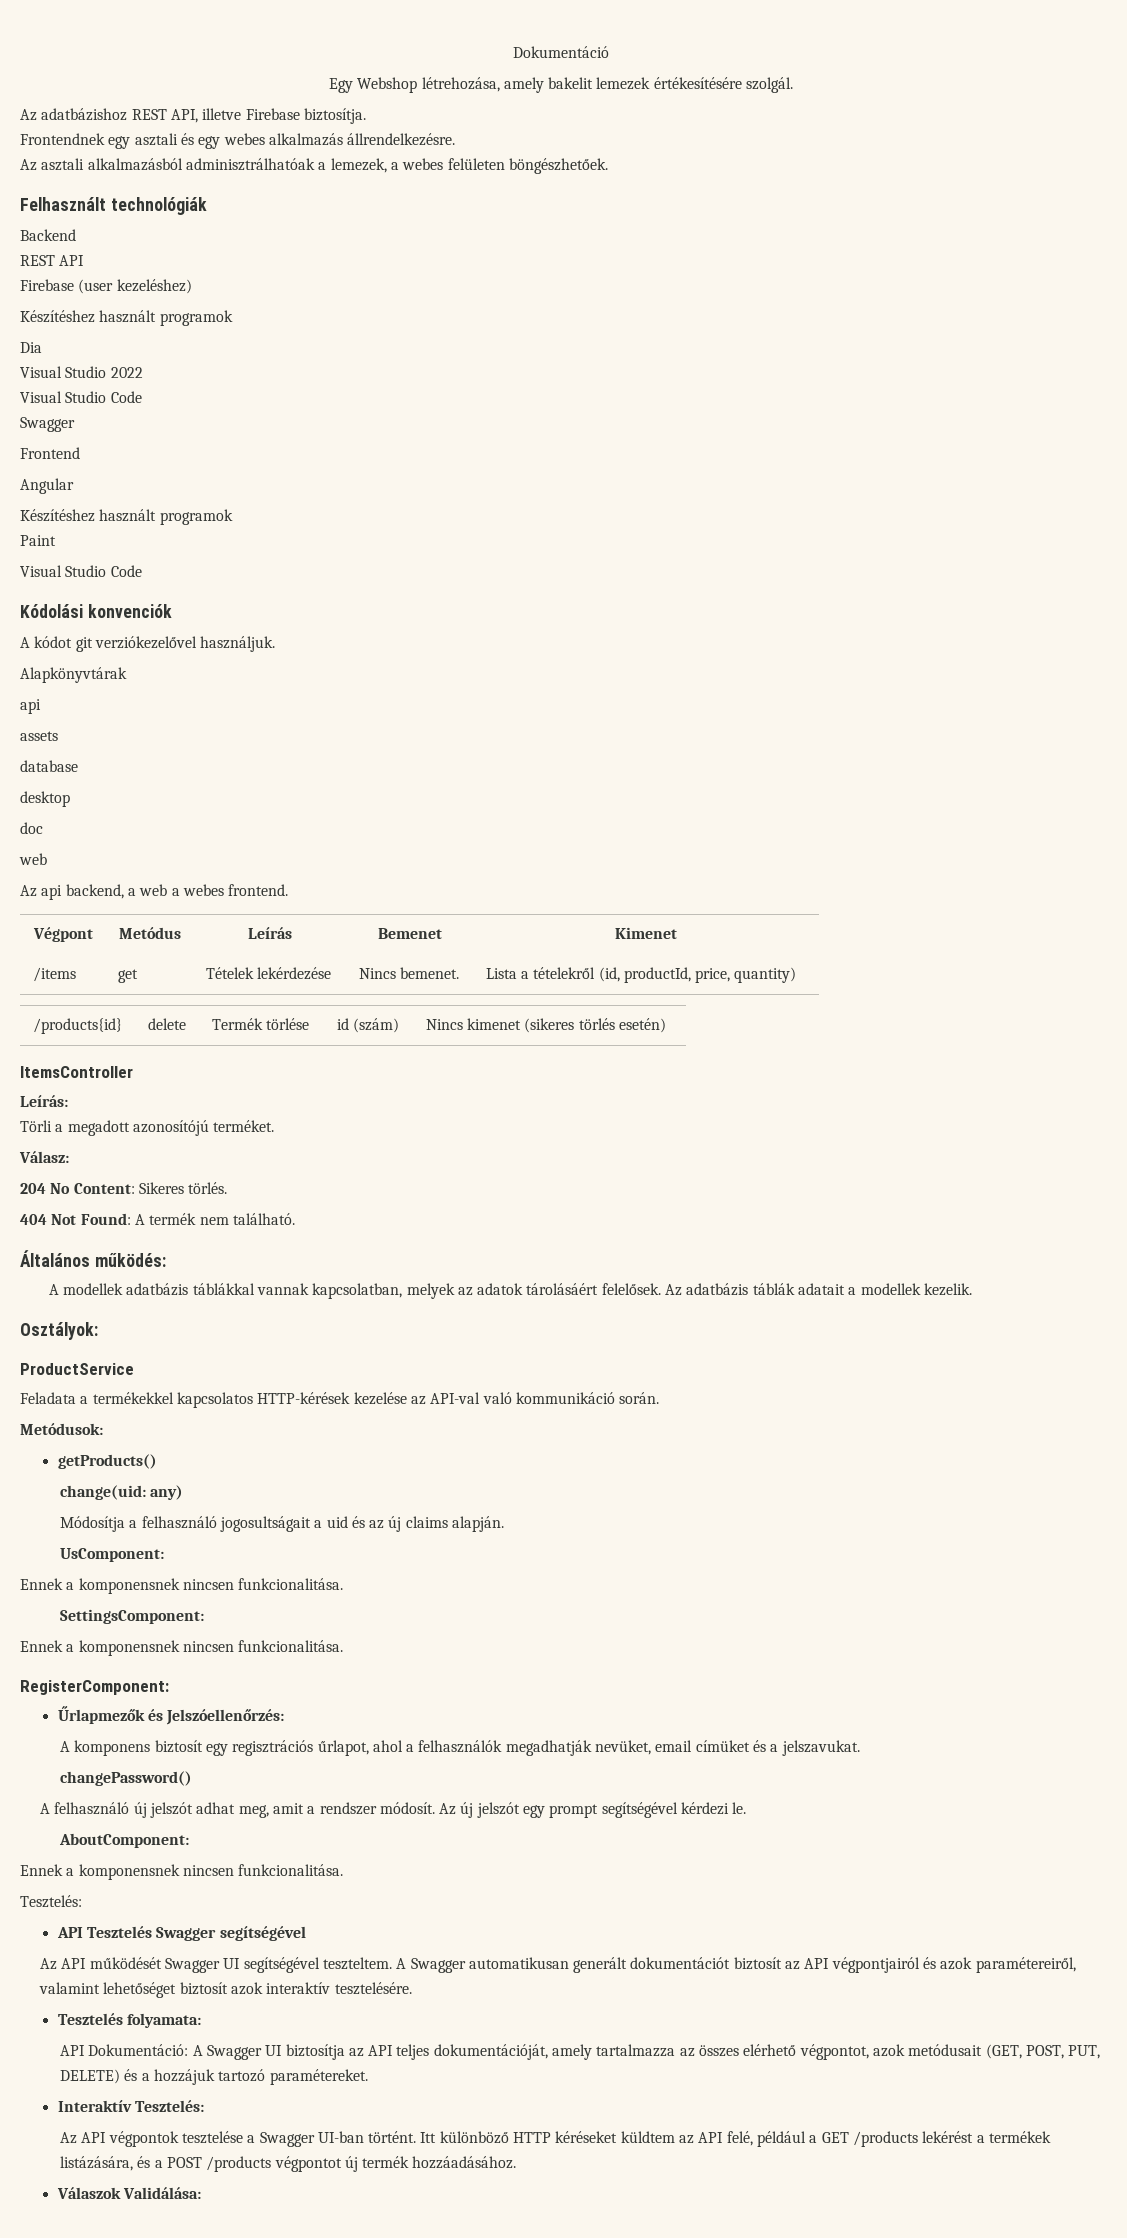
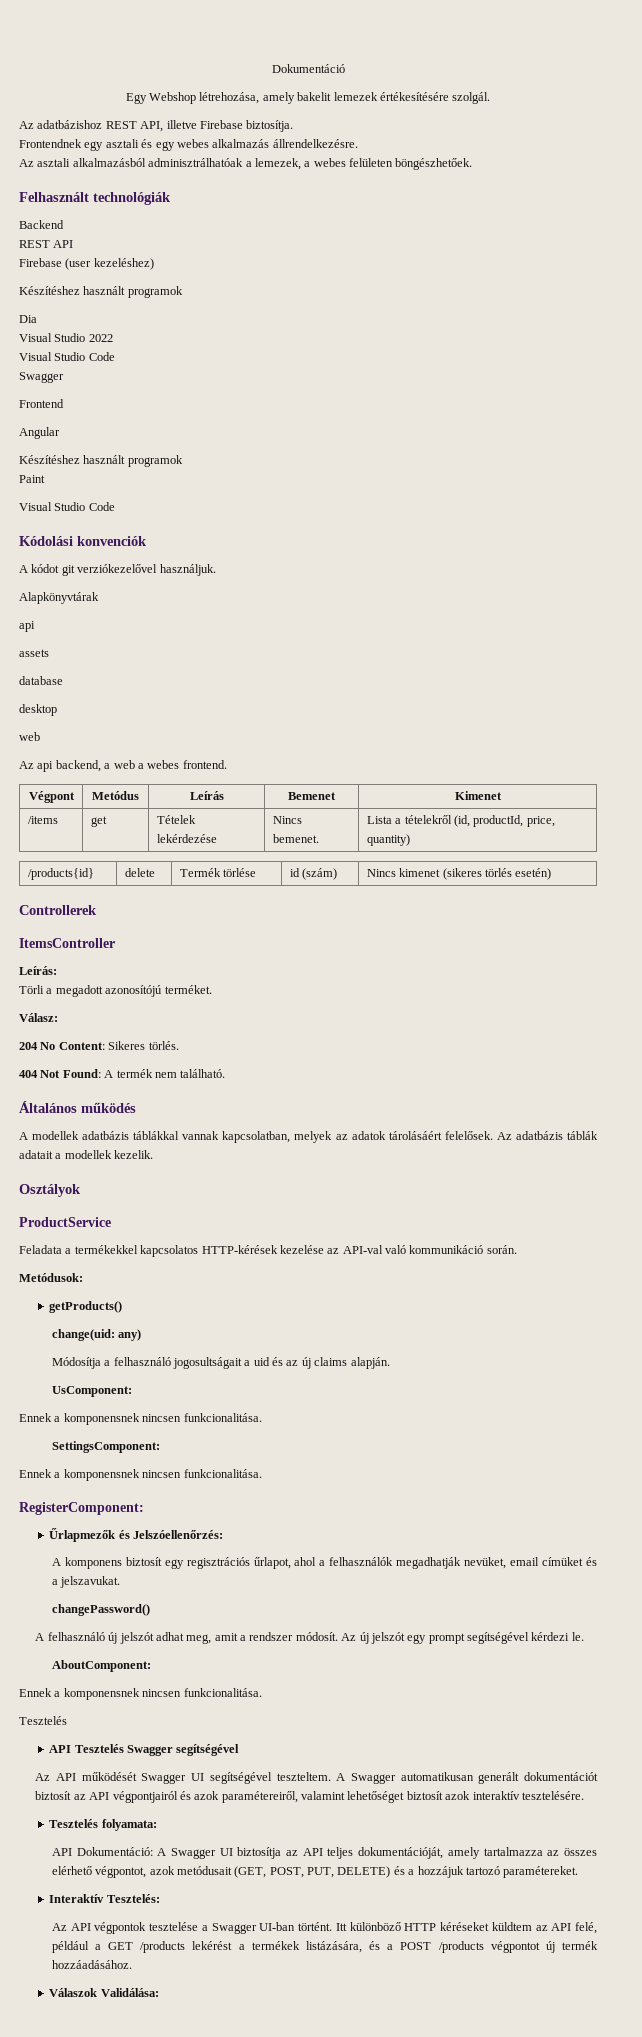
[20,822,43,834] // doc -> (57, 710) none
(666, 1025) none -> [19,905,97,915] // Controllerek
[94,1253,166,1267] működés: -> [81,1102,136,1113] működés
[20,1322,98,1340] Osztályok: -> [19,1184,81,1197] Osztályok
[20,1895,82,1908] Tesztelés: -> [19,1716,67,1725] Tesztelés

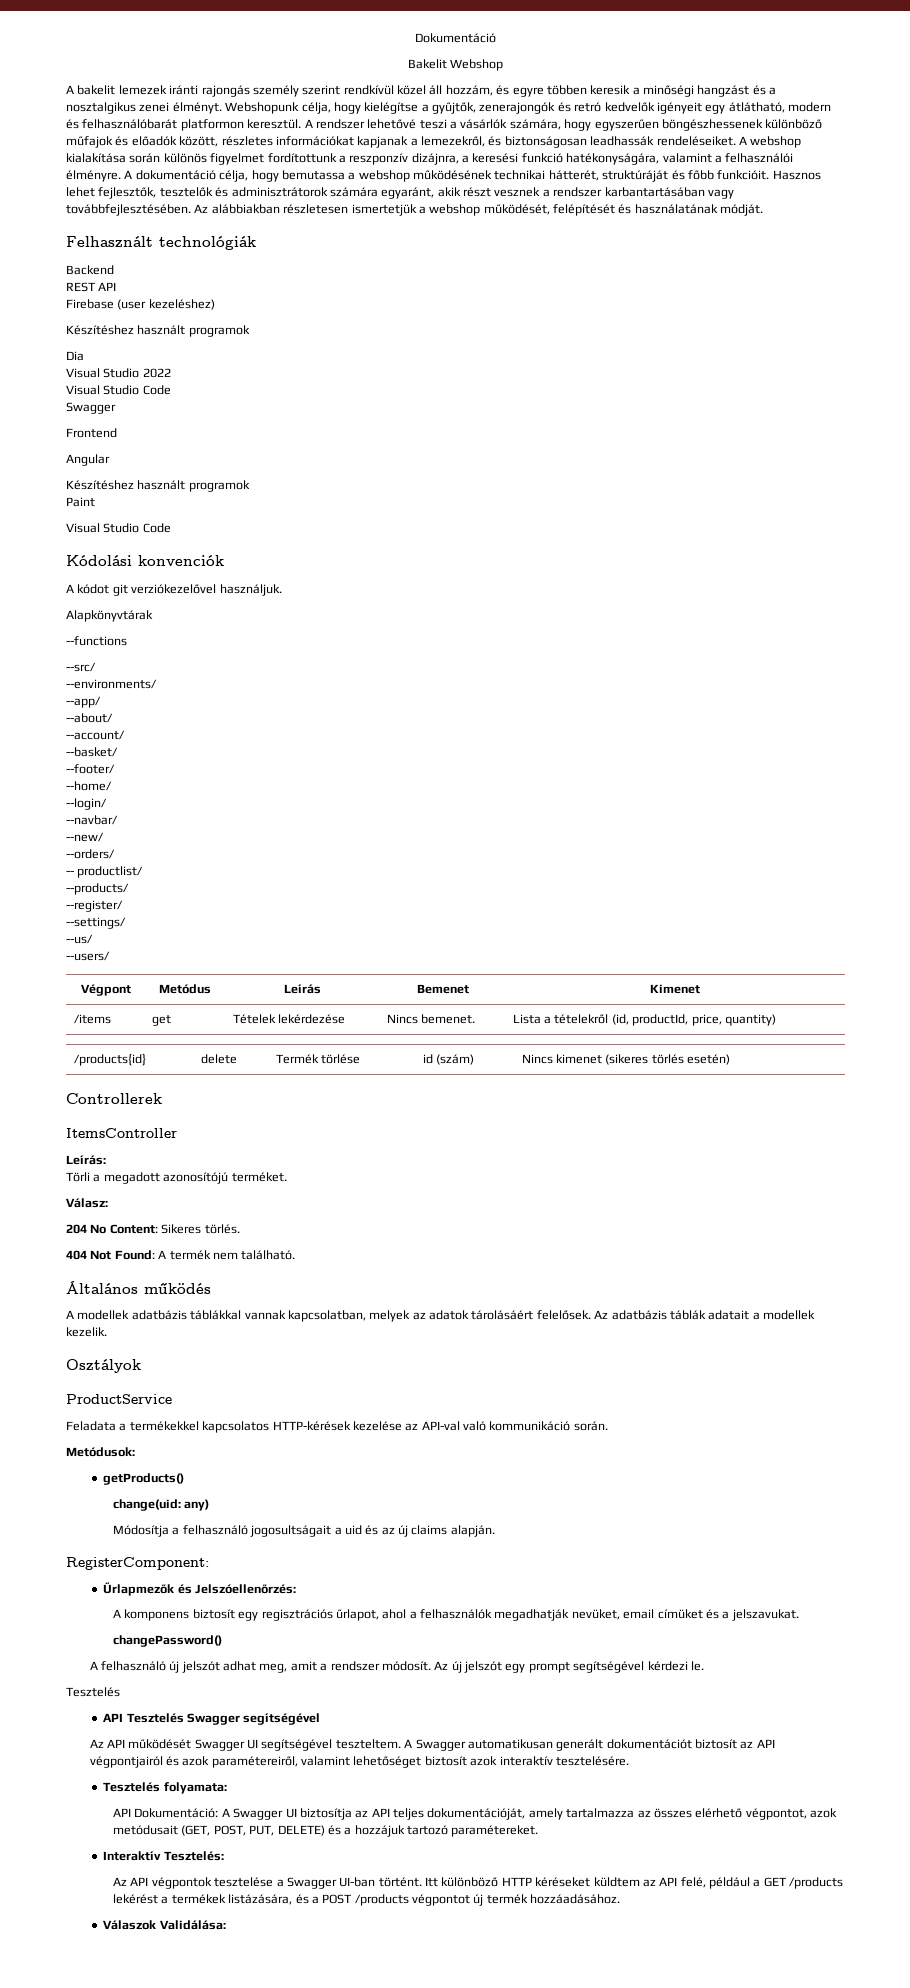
[125,93,147,104] Egy -> [407,59,447,69] Bakelit
[199,92,491,104] [19,120,294,132] [19,139,358,151] [19,158,473,170] létrehozása, amely bakelit lemezek értékesítésére szolgál. // Az adatbázishoz REST API, illetve Firebase biztosítja. // Frontendnek egy asztali és egy webes alkalmazás állrendelkezésre. // Az asztali alkalmazásból adminisztrálhatóak a lemezek, a webes felületen böngészhetőek. -> [66,85,777,97] [66,102,831,114] [66,119,823,131] [66,136,802,148] [66,153,794,165] [66,170,821,182] [66,187,734,199] [66,204,764,216] // A bakelit lemezek iránti rajongás személy szerint rendkívül közel áll hozzám, és egyre többen keresik a minőségi hangzást és a nosztalgikus zenei élményt. Webshopunk célja, hogy kielégítse a gyűjtők, zenerajongók és retró kedvelők igényeit egy átlátható, modern és felhasználóbarát platformon keresztül. A rendszer lehetővé teszi a vásárlók számára, hogy egyszerűen böngészhessenek különböző műfajok és előadók között, részletes információkat kapjanak a lemezekről, és biztonságosan leadhassák rendeléseiket. A webshop kialakítása során különös figyelmet fordítottunk a reszponzív dizájnra, a keresési funkció hatékonyságára, valamint a felhasználói élményre. A dokumentáció célja, hogy bemutassa a webshop működésének technikai hátterét, struktúráját és főbb funkcióit. Hasznos lehet fejlesztők, tesztelők és adminisztrátorok számára egyaránt, akik részt vesznek a rendszer karbantartásában vagy továbbfejlesztésében. Az alábbiakban részletesen ismertetjük a webshop működését, felépítését és használatának módját.
[19,621,35,632] [19,649,49,657] [19,676,63,685] [19,704,57,716] [19,732,40,741] [19,760,227,772] api // assets // database // desktop // web // Az api backend, a web a webes frontend. -> [66,636,127,646] [66,662,96,672] [66,679,157,689] [66,696,101,708] [66,713,113,723] [66,730,125,740] [66,747,118,757] [66,764,115,774] [66,781,112,791] [66,798,107,810] [66,815,118,825] [66,832,104,842] [66,849,115,859] [66,866,144,878] [66,883,129,895] [66,900,123,912] [66,917,126,929] [66,934,93,944] [66,951,110,961] --functions // --src/ // --environments/ // --app/ // --about/ // --account/ // --basket/ // --footer/ // --home/ // --login/ // --navbar/ // --new/ // --orders/ // -- productlist/ // --products/ // --register/ // --settings/ // --us/ // --users/
[51,1386,132,1397] [19,1413,262,1425] [51,1441,160,1453] [19,1469,262,1481] // UsComponent: // Ennek a komponensnek nincsen funkcionalitása. // SettingsComponent: // Ennek a komponensnek nincsen funkcionalitása. -> (495, 1531) none
[51,1660,151,1672] [19,1688,262,1700] // AboutComponent: // Ennek a komponensnek nincsen funkcionalitása. -> (704, 1666) none

